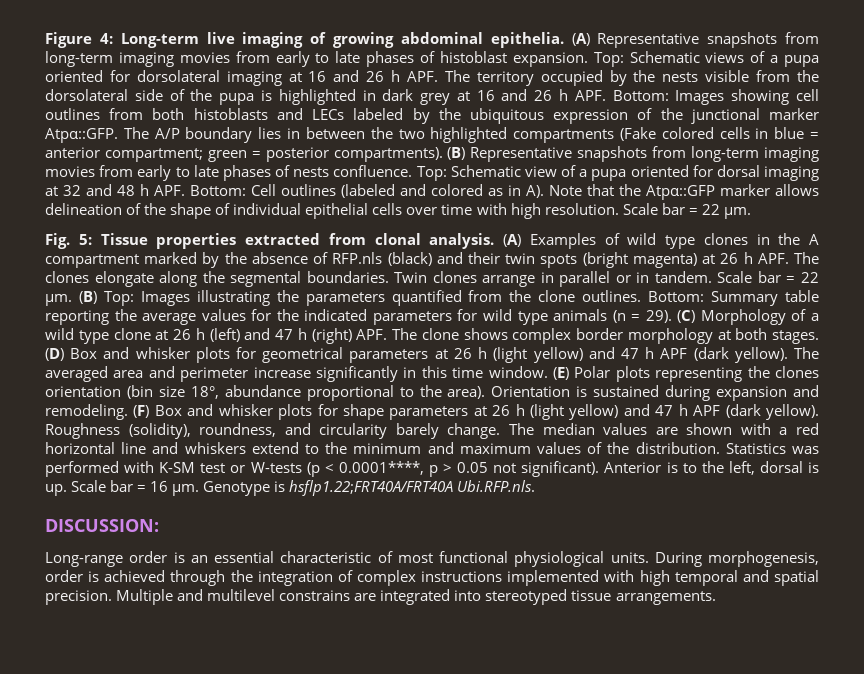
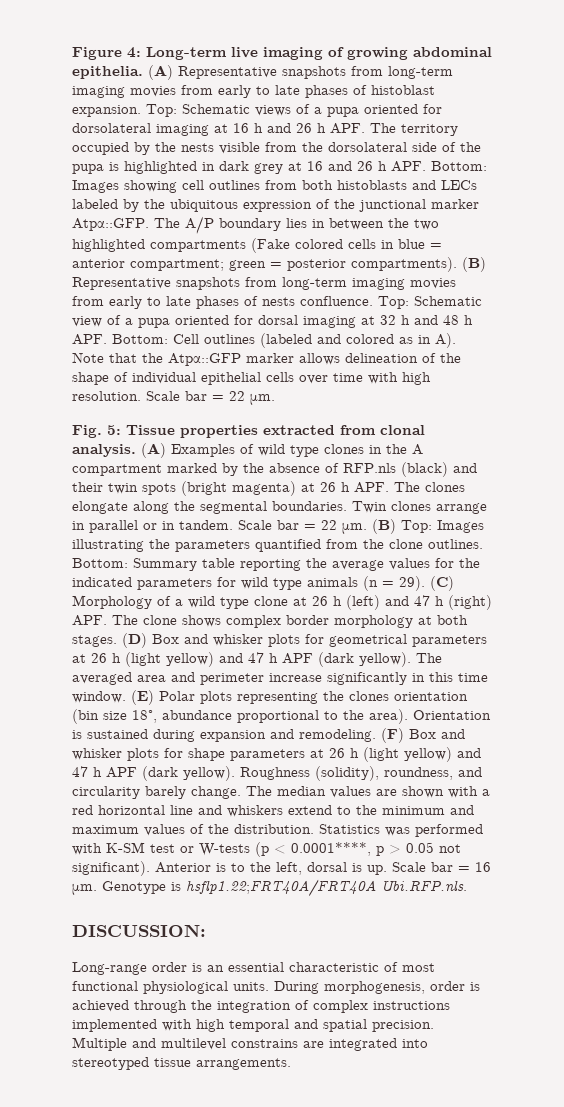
(327, 76) none -> [254,123,263,133] h
(82, 190) none -> [401,315,410,325] h

